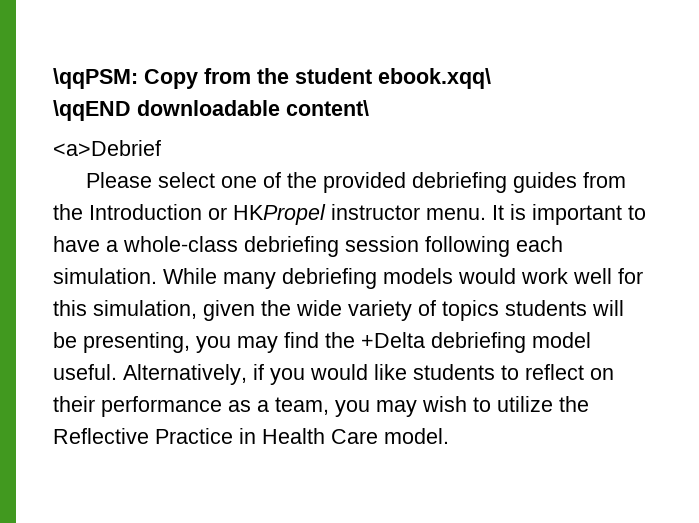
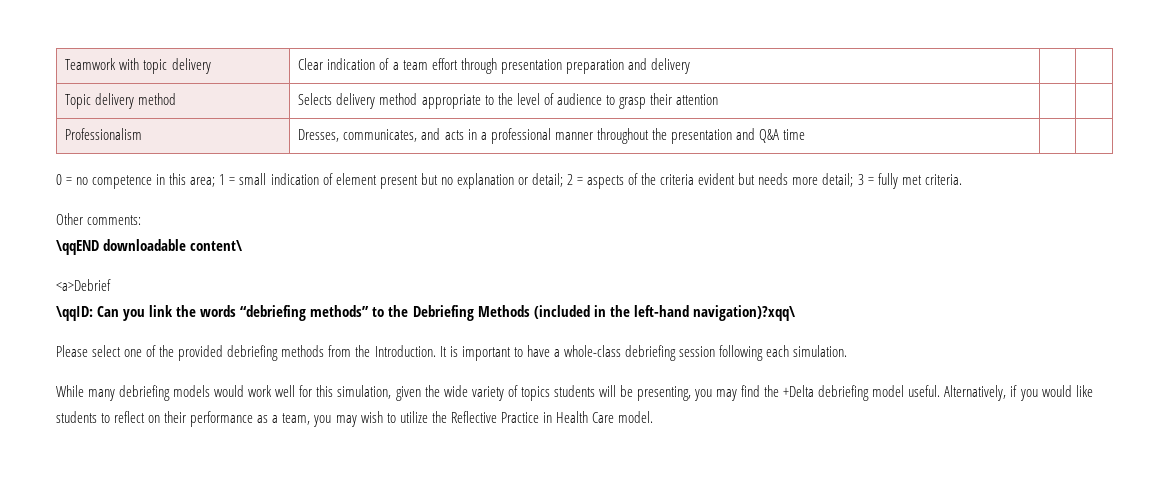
[53,68,491,89] [53,100,369,121] [53,140,161,156] \qqPSM: Copy from the student ebook.xqq\ // \qqEND downloadable content\ // <a>Debrief -> [65,58,211,74] [298,58,690,74] [65,93,177,109] [298,93,718,109] [65,128,143,140] [298,128,806,144] [56,173,962,189] [56,213,142,225] [56,239,243,255] [56,279,111,291] [56,305,795,321] Teamwork with topic delivery | Clear indication of a team effort through presentation preparation and delivery | | // Topic delivery method | Selects delivery method appropriate to the level of audience to grasp their attention | | // Professionalism | Dresses, communicates, and acts in a professional manner throughout the presentation and Q&A time | | // 0 = no competence in this area; 1 = small indication of element present but no explanation or detail; 2 = aspects of the criteria evident but needs more detail; 3 = fully met criteria. // Other comments: // \qqEND downloadable content\ // <a>Debrief // \qqID: Can you link the words “debriefing methods” to the Debriefing Methods (included in the left-hand navigation)?xqq\
[512,172,626,193] [53,204,486,225] guides from the Introduction or HKPropel instructor menu. -> [281,345,436,357] methods from the Introduction.
(157, 276) none -> (848, 351) //

